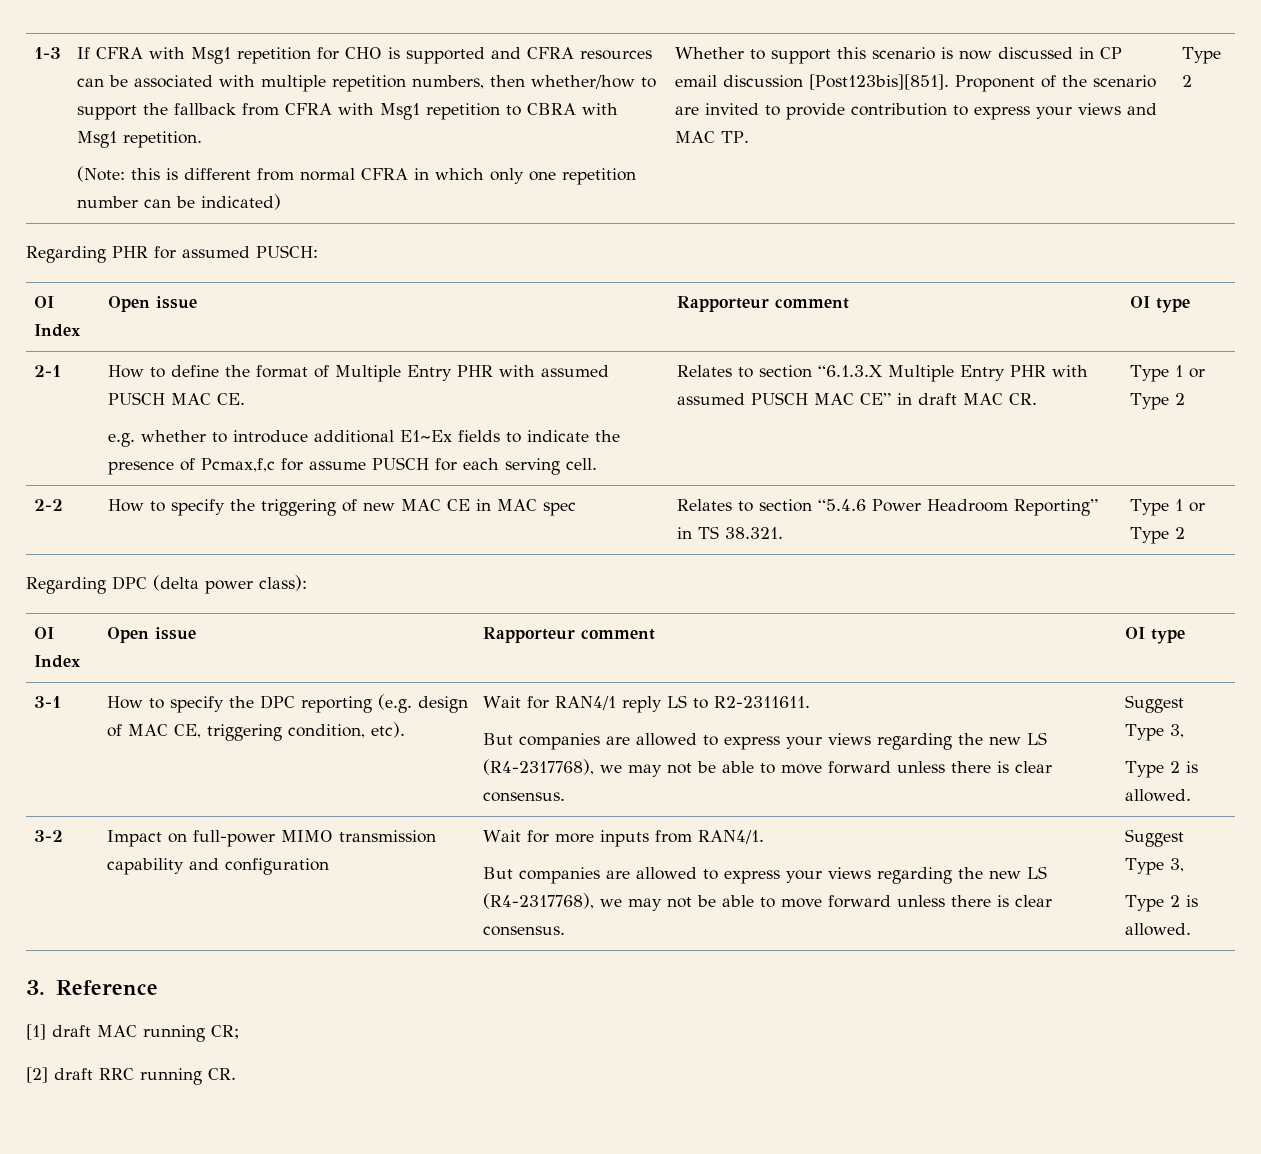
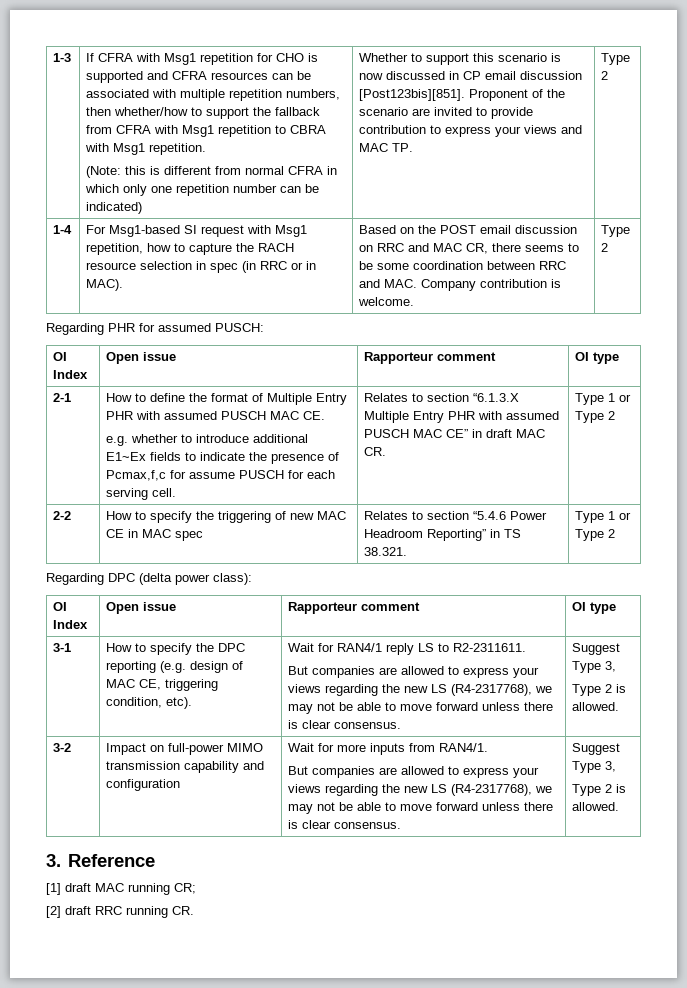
(1192, 81) none -> [53,225,73,234] [86,225,308,237] [86,243,295,255] [86,261,317,273] [86,279,124,291] [359,225,578,234] [359,243,580,254] [359,261,567,270] [359,279,562,291] [358,297,415,306] [601,225,631,237] [601,243,609,252] // 1-4 | For Msg1-based SI request with Msg1 repetition, how to capture the RACH resource selection in spec (in RRC or in MAC). | Based on the POST email discussion on RRC and MAC CR, there seems to be some coordination between RRC and MAC. Company contribution is welcome. | Type 2

